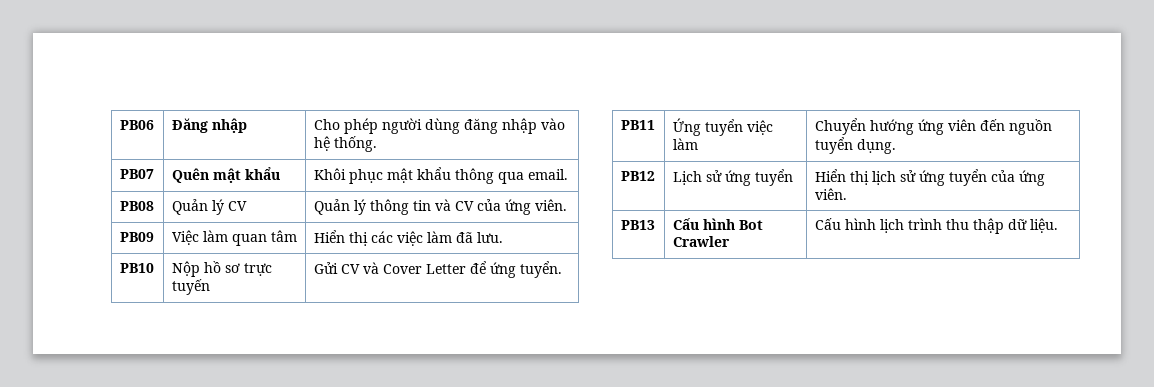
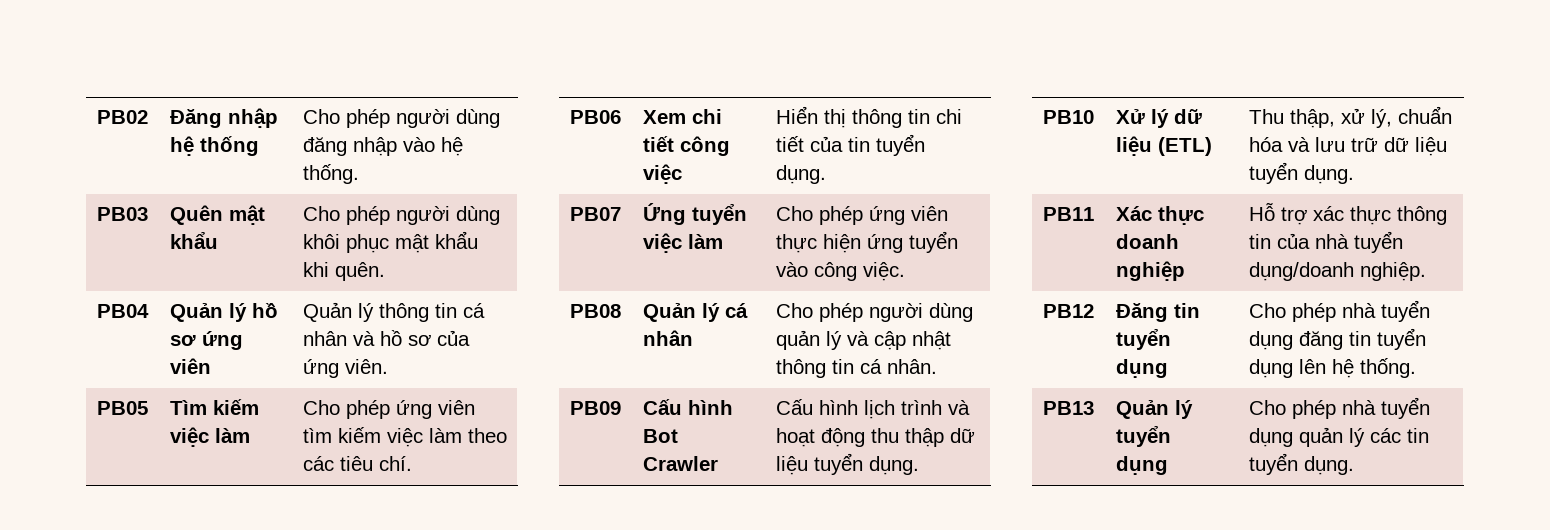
[119,120,154,130] PB06 -> [96,110,148,124] PB02
(247, 125) none -> [169,136,259,156] hệ thống
[119,169,154,179] PB07 -> [96,207,148,221] PB03
[313,167,568,184] [119,201,154,211] [171,199,247,215] [313,199,567,215] [119,232,154,242] [171,230,297,246] [313,230,503,246] [119,263,154,273] [171,261,272,277] [171,279,210,295] [313,261,562,278] [620,120,655,130] [672,118,773,136] [672,138,698,150] [814,118,1052,135] [814,137,896,154] [620,171,655,181] [672,169,793,186] [814,169,1045,186] [814,188,847,200] [620,220,655,230] Khôi phục mật khẩu thông qua email. // PB08 | Quản lý CV | Quản lý thông tin và CV của ứng viên. // PB09 | Việc làm quan tâm | Hiển thị các việc làm đã lưu. // PB10 | Nộp hồ sơ trực tuyến | Gửi CV và Cover Letter để ứng tuyển. // PB11 | Ứng tuyển việc làm | Chuyển hướng ứng viên đến nguồn tuyển dụng. // PB12 | Lịch sử ứng tuyển | Hiển thị lịch sử ứng tuyển của ứng viên. // PB13 -> [302,206,500,225] [302,231,478,253] [302,262,385,281] [96,304,149,318] [169,303,278,322] [169,331,243,350] [169,358,211,374] [302,302,485,322] [302,330,470,346] [302,359,388,378] [96,401,148,415] [169,399,259,415] [169,427,250,447] [302,400,475,419] [302,427,507,447] [302,456,412,471] [569,110,621,124] [642,109,722,124] [642,136,730,156] [642,164,682,184] [775,106,962,128] [775,134,925,156] [775,165,826,184] [569,207,621,221] [642,203,747,225] [642,233,723,253] [775,206,948,225] [775,231,958,253] [775,262,905,281] [569,304,621,318] [642,303,748,322] [642,330,693,346] [775,303,973,322] [775,330,951,350] [775,359,937,378] [569,401,621,415] Cho phép người dùng khôi phục mật khẩu khi quên. // PB04 | Quản lý hồ sơ ứng viên | Quản lý thông tin cá nhân và hồ sơ của ứng viên. // PB05 | Tìm kiếm việc làm | Cho phép ứng viên tìm kiếm việc làm theo các tiêu chí. // PB06 | Xem chi tiết công việc | Hiển thị thông tin chi tiết của tin tuyển dụng. // PB07 | Ứng tuyển việc làm | Cho phép ứng viên thực hiện ứng tuyển vào công việc. // PB08 | Quản lý cá nhân | Cho phép người dùng quản lý và cập nhật thông tin cá nhân. // PB09
[945,218,1058,234] thu thập dữ liệu. -> [947,400,970,415] [775,428,975,447] [775,453,919,475] [1042,110,1094,124] [1115,109,1202,128] [1115,136,1212,156] [1248,106,1452,128] [1248,137,1447,156] [1248,162,1354,184] [1042,207,1094,221] [1115,206,1204,225] [1115,234,1179,249] [1115,261,1185,281] [1248,203,1447,225] [1248,231,1403,253] [1248,262,1426,281] [1042,304,1094,318] [1115,303,1200,322] [1115,329,1171,350] [1115,359,1168,378] [1248,300,1430,322] [1248,328,1426,350] [1248,358,1416,378] [1042,401,1094,415] [1115,400,1193,419] [1115,426,1171,447] [1115,456,1168,475] [1248,397,1430,419] [1248,427,1429,447] [1248,453,1354,475] và hoạt động thu thập dữ liệu tuyển dụng. // PB10 | Xử lý dữ liệu (ETL) | Thu thập, xử lý, chuẩn hóa và lưu trữ dữ liệu tuyển dụng. // PB11 | Xác thực doanh nghiệp | Hỗ trợ xác thực thông tin của nhà tuyển dụng/doanh nghiệp. // PB12 | Đăng tin tuyển dụng | Cho phép nhà tuyển dụng đăng tin tuyển dụng lên hệ thống. // PB13 | Quản lý tuyển dụng | Cho phép nhà tuyển dụng quản lý các tin tuyển dụng.

